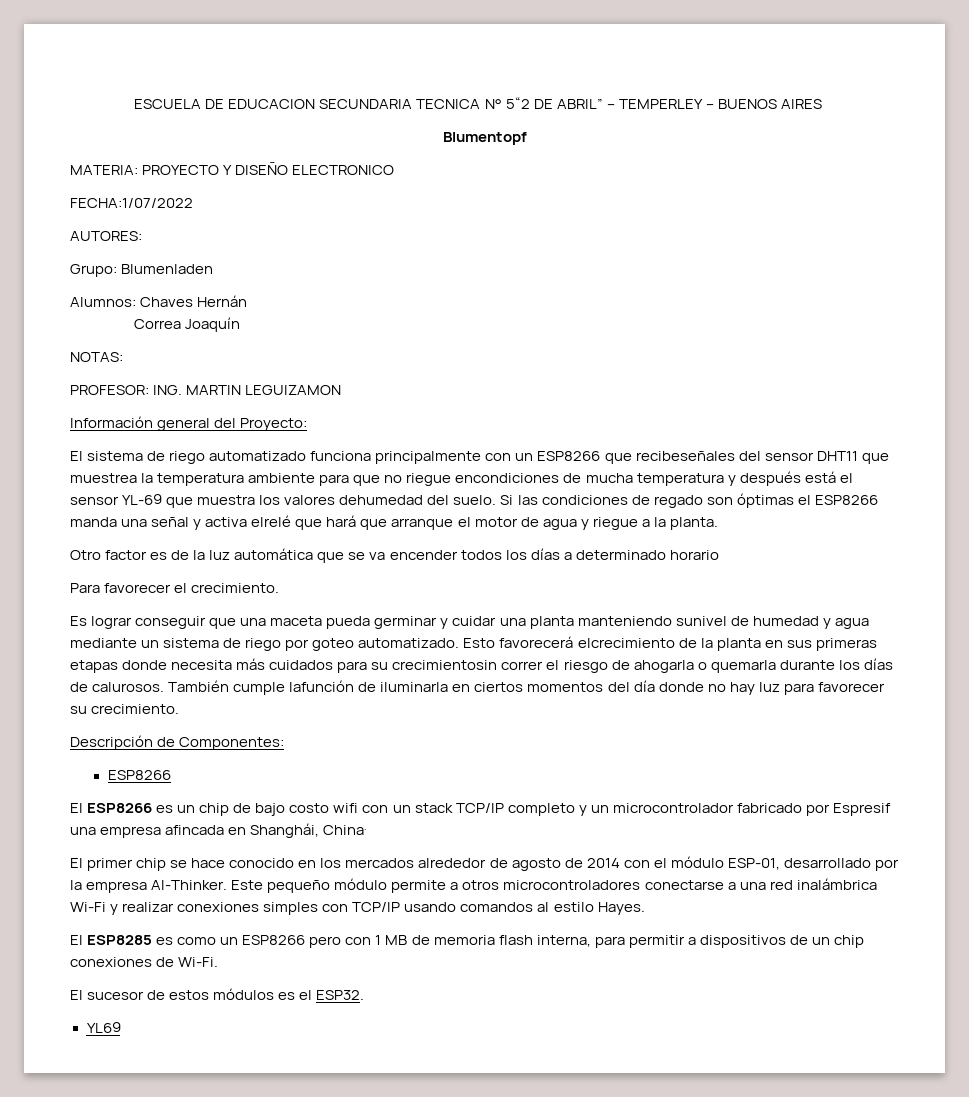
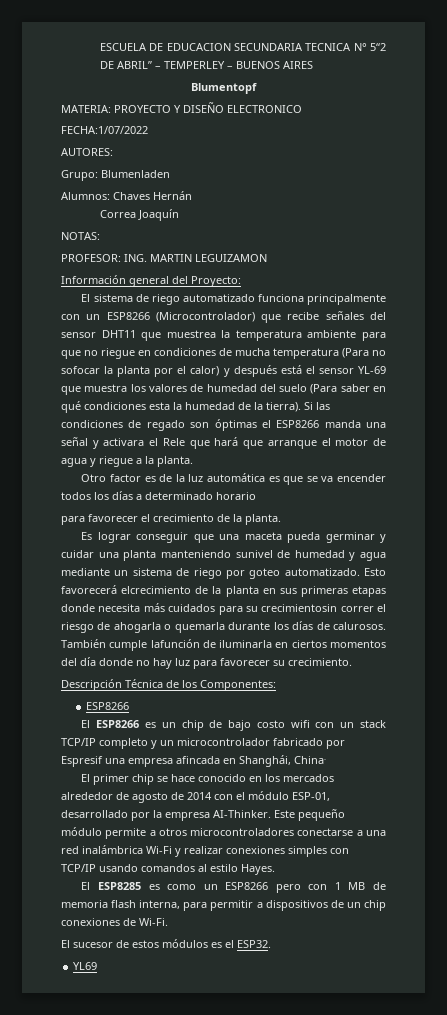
[604,451,735,464] que recibeseñales -> [155,311,364,323] (Microcontrolador) que recibe señales
[455,473,560,483] encondiciones -> [138,348,216,356] en condiciones
(724, 479) none -> [342,348,386,358] [61,366,220,377] (Para no sofocar la planta por el calor)
[339,495,497,505] dehumedad del suelo. -> [190,384,387,394] [61,401,301,413] de humedad del suelo (Para saber en qué condiciones esta la humedad de la tierra).
[205,515,292,527] activa elrelé -> [103,438,185,446] activara el Rele
(314, 554) none -> [268,476,280,482] es
[70,583,100,593] Para -> [61,516,85,525] para
[191,583,280,593] crecimiento. -> [153,514,281,525] crecimiento de la planta.
[157,737,176,747] de -> [125,679,197,688] Técnica de los

